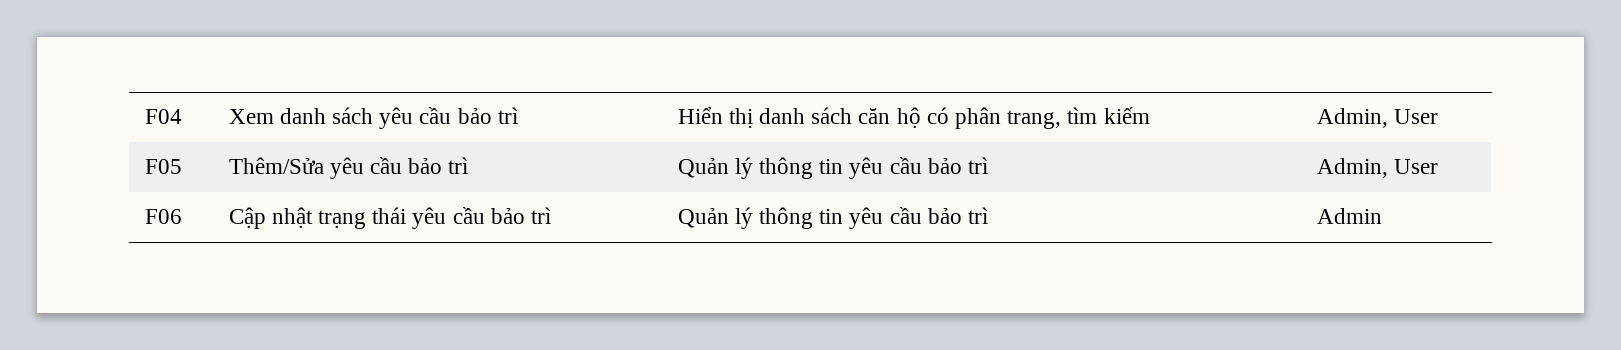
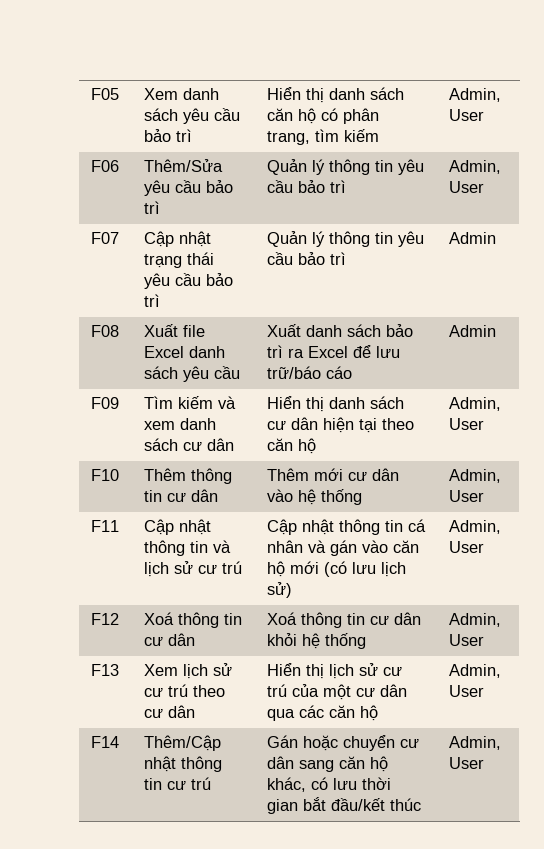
[144,109,182,124] F04 -> [91,88,120,100] F05
[144,159,182,174] F05 -> [91,160,120,172] F06
[144,209,182,224] F06 -> [91,232,120,244] F07
(1382, 216) none -> [91,325,120,337] [144,324,206,337] [144,346,226,358] [144,366,241,382] [267,324,414,337] [267,345,401,358] [267,366,353,379] [449,325,497,337] [91,397,120,409] [144,396,237,409] [144,418,217,430] [144,438,235,451] [267,396,405,412] [267,417,415,433] [267,438,317,454] [449,397,502,411] [449,418,485,430] [91,469,120,481] [144,468,233,484] [144,489,219,502] [267,468,400,481] [267,489,363,505] [449,469,502,483] [449,490,485,502] [91,520,120,532] [144,519,212,535] [144,540,232,556] [144,561,243,577] [267,519,427,535] [267,540,420,556] [267,561,407,577] [267,582,293,598] [449,520,502,534] [449,541,485,553] [91,613,120,625] [144,612,243,628] [144,633,196,646] [267,612,422,628] [267,633,367,649] [449,613,502,627] [449,634,485,646] [91,664,120,676] [144,663,233,679] [144,684,226,697] [144,705,196,718] [267,663,403,679] [267,684,408,700] [267,705,379,721] [449,664,502,678] [449,685,485,697] [91,736,120,748] [144,735,222,751] [144,756,223,772] [144,777,212,790] [267,735,420,751] [267,756,389,772] [267,777,392,792] [267,797,422,814] [449,736,502,750] [449,757,485,769] // F08 | Xuất file Excel danh sách yêu cầu | Xuất danh sách bảo trì ra Excel để lưu trữ/báo cáo | Admin // F09 | Tìm kiếm và xem danh sách cư dân | Hiển thị danh sách cư dân hiện tại theo căn hộ | Admin, User // F10 | Thêm thông tin cư dân | Thêm mới cư dân vào hệ thống | Admin, User // F11 | Cập nhật thông tin và lịch sử cư trú | Cập nhật thông tin cá nhân và gán vào căn hộ mới (có lưu lịch sử) | Admin, User // F12 | Xoá thông tin cư dân | Xoá thông tin cư dân khỏi hệ thống | Admin, User // F13 | Xem lịch sử cư trú theo cư dân | Hiển thị lịch sử cư trú của một cư dân qua các căn hộ | Admin, User // F14 | Thêm/Cập nhật thông tin cư trú | Gán hoặc chuyển cư dân sang căn hộ khác, có lưu thời gian bắt đầu/kết thúc | Admin, User

